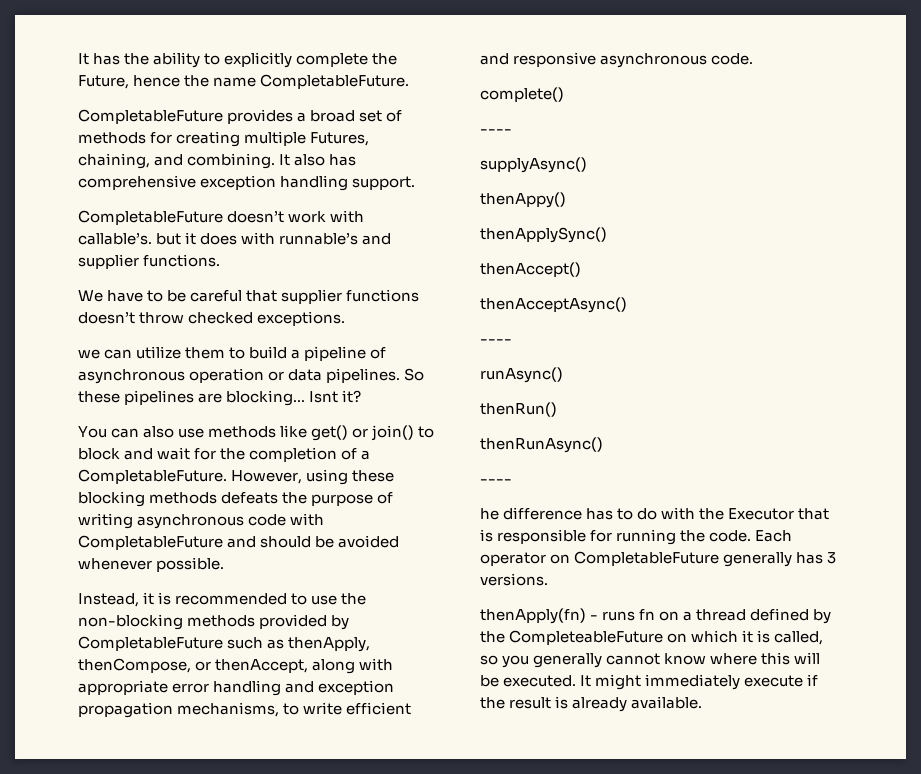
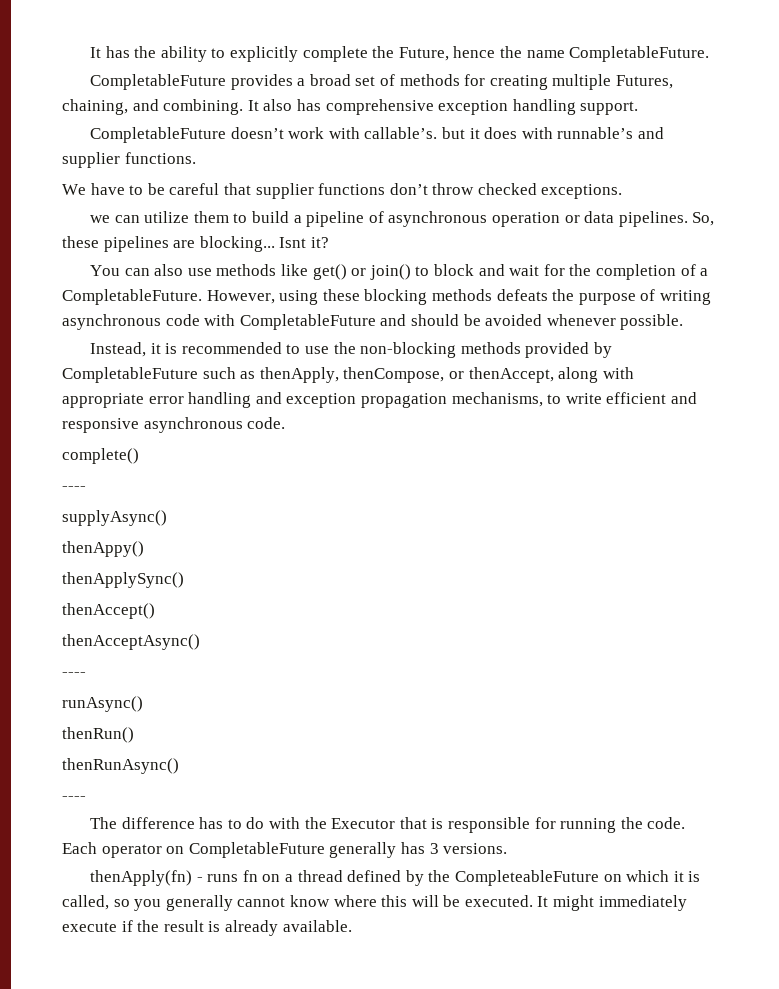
[78,311,135,324] doesn’t -> [389,183,428,195] don’t
[404,368,425,381] So -> [692,212,715,226] So,
[480,508,499,520] he -> [90,817,118,829] The

